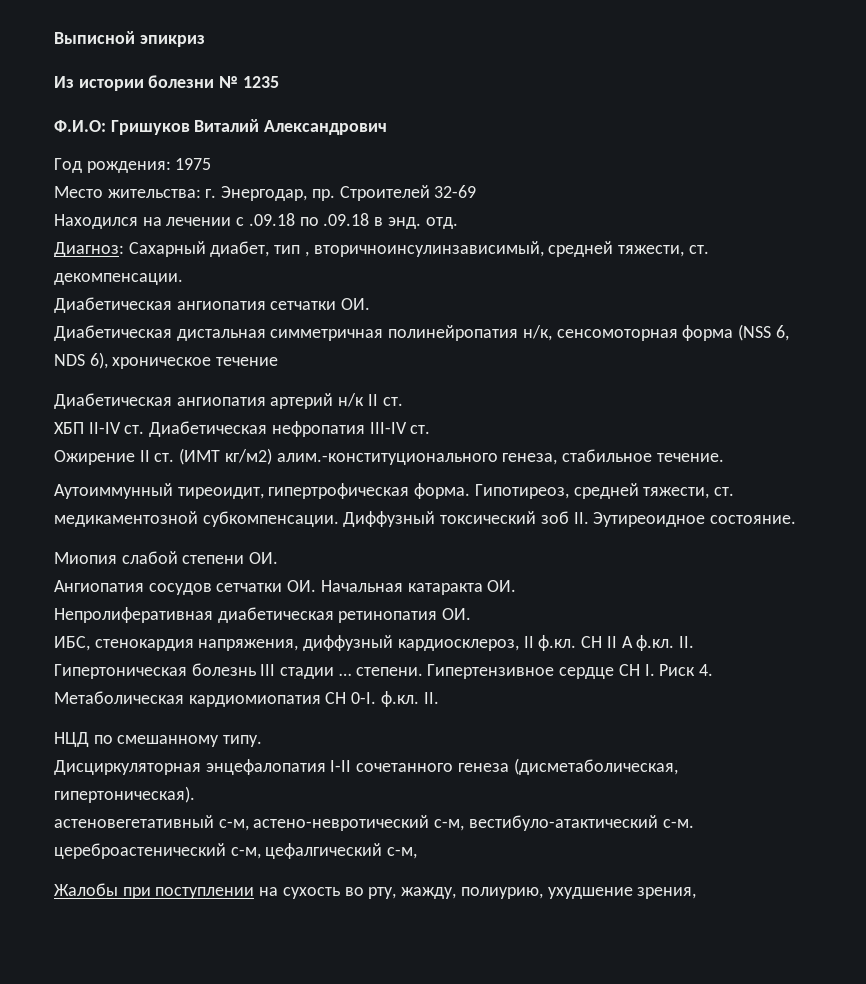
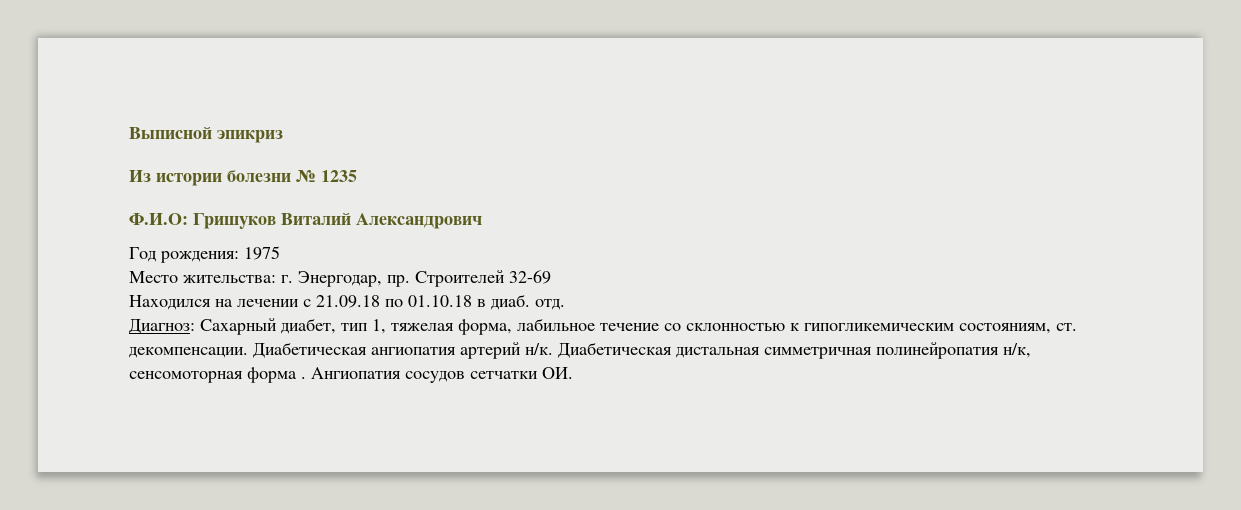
[248,213,421,229] .09.18 по .09.18 в энд. -> [316,294,530,310] 21.09.18 по 01.10.18 в диаб.
[304,241,685,257] , вторичноинсулинзависимый, средней тяжести, -> [372,318,1051,335] 1, тяжелая форма, лабильное течение со склонностью к гипогликемическим состояниям,
[54,297,371,313] // Диабетическая ангиопатия сетчатки ОИ. // -> [253,342,553,359] Диабетическая ангиопатия артерий н/к.
[738,324,789,341] [54,352,279,369] [54,393,403,409] [54,421,431,437] [54,448,724,465] [54,483,735,499] [54,511,797,527] [54,551,279,564] [54,580,517,595] [54,607,472,623] [54,635,694,651] [54,663,713,679] [54,691,439,707] [54,732,263,747] [54,758,678,775] [54,786,195,803] [54,815,694,831] [54,843,418,859] [54,883,697,899] (NSS 6, NDS 6), хроническое течение // Диабетическая ангиопатия артерий н/к II ст. // ХБП II-IV ст. Диабетическая нефропатия III-IV ст. // Ожирение II ст. (ИМТ кг/м2) алим.-конституционального генеза, стабильное течение. // Аутоиммунный тиреоидит, гипертрофическая форма. Гипотиреоз, средней тяжести, ст. медикаментозной субкомпенсации. Диффузный токсический зоб II. Эутиреоидное состояние. // Миопия слабой степени ОИ. // Ангиопатия сосудов сетчатки ОИ. Начальная катаракта ОИ. // Непролиферативная диабетическая ретинопатия ОИ. // ИБС, стенокардия напряжения, диффузный кардиосклероз, II ф.кл. СН II А ф.кл. II. Гипертоническая болезнь III стадии … степени. Гипертензивное сердце СН I. Риск 4. Метаболическая кардиомиопатия СН 0-I. ф.кл. II. // НЦД по смешанному типу. // Дисциркуляторная энцефалопатия I-II сочетанного генеза (дисметаболическая, гипертоническая). // астеновегетативный с-м, астено-невротический с-м, вестибуло-атактический с-м. цереброастенический с-м, цефалгический с-м, // Жалобы при поступлении на сухость во рту, жажду, полиурию, ухудшение зрения, -> [301,367,573,383] . Ангиопатия сосудов сетчатки ОИ.

